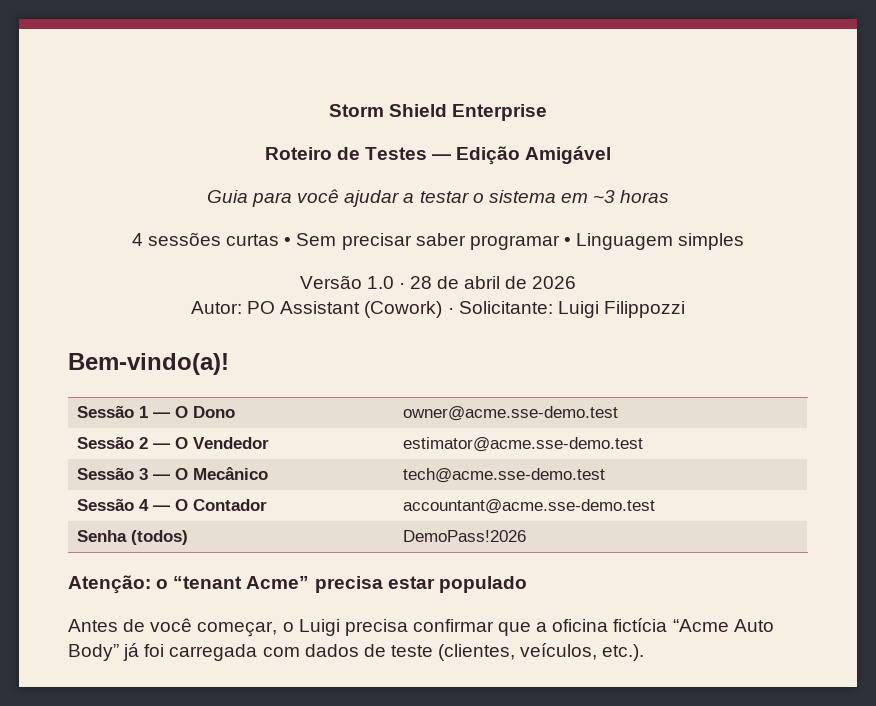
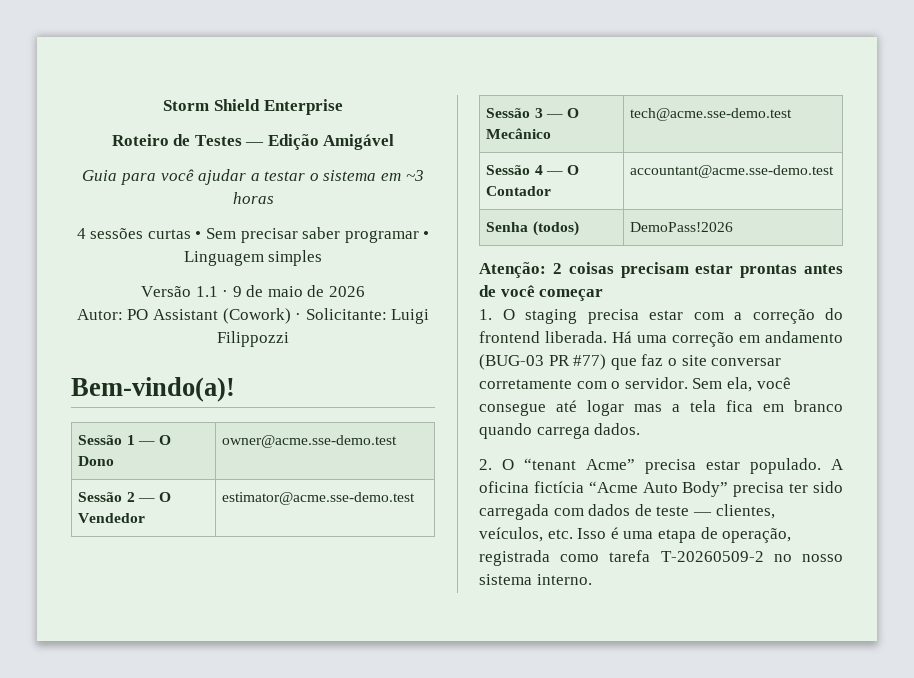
[366,276,501,289] 1.0 · 28 de abril -> [195,285,303,297] 1.1 · 9 de maio
[156,576,527,593] [68,618,548,637] o “tenant Acme” precisa estar populado // Antes de você começar, o Luigi precisa confirmar que a -> [552,262,843,278] [479,285,604,301] [479,308,843,324] [479,331,843,347] [479,354,782,370] [479,377,791,392] [479,400,843,416] [479,423,641,439] [479,458,844,474] 2 coisas precisam estar prontas antes de você começar // 1. O staging precisa estar com a correção do frontend liberada. Há uma correção em andamento (BUG-03 PR #77) que faz o site conversar corretamente com o servidor. Sem ela, você consegue até logar mas a tela fica em branco quando carrega dados. // 2. O “tenant Acme” precisa estar populado. A
[123,643,165,661] já foi -> [733,481,843,497] precisa ter sido
[438,643,645,661] (clientes, veículos, etc.). -> [692,504,775,519] [479,527,792,543] [479,550,843,566] [479,574,592,585] — clientes, veículos, etc. Isso é uma etapa de operação, registrada como tarefa T-20260509-2 no nosso sistema interno.

